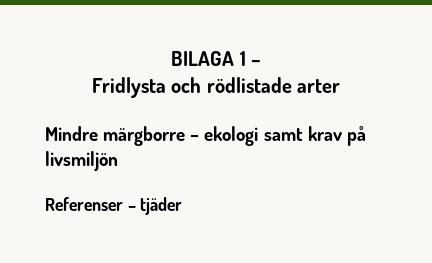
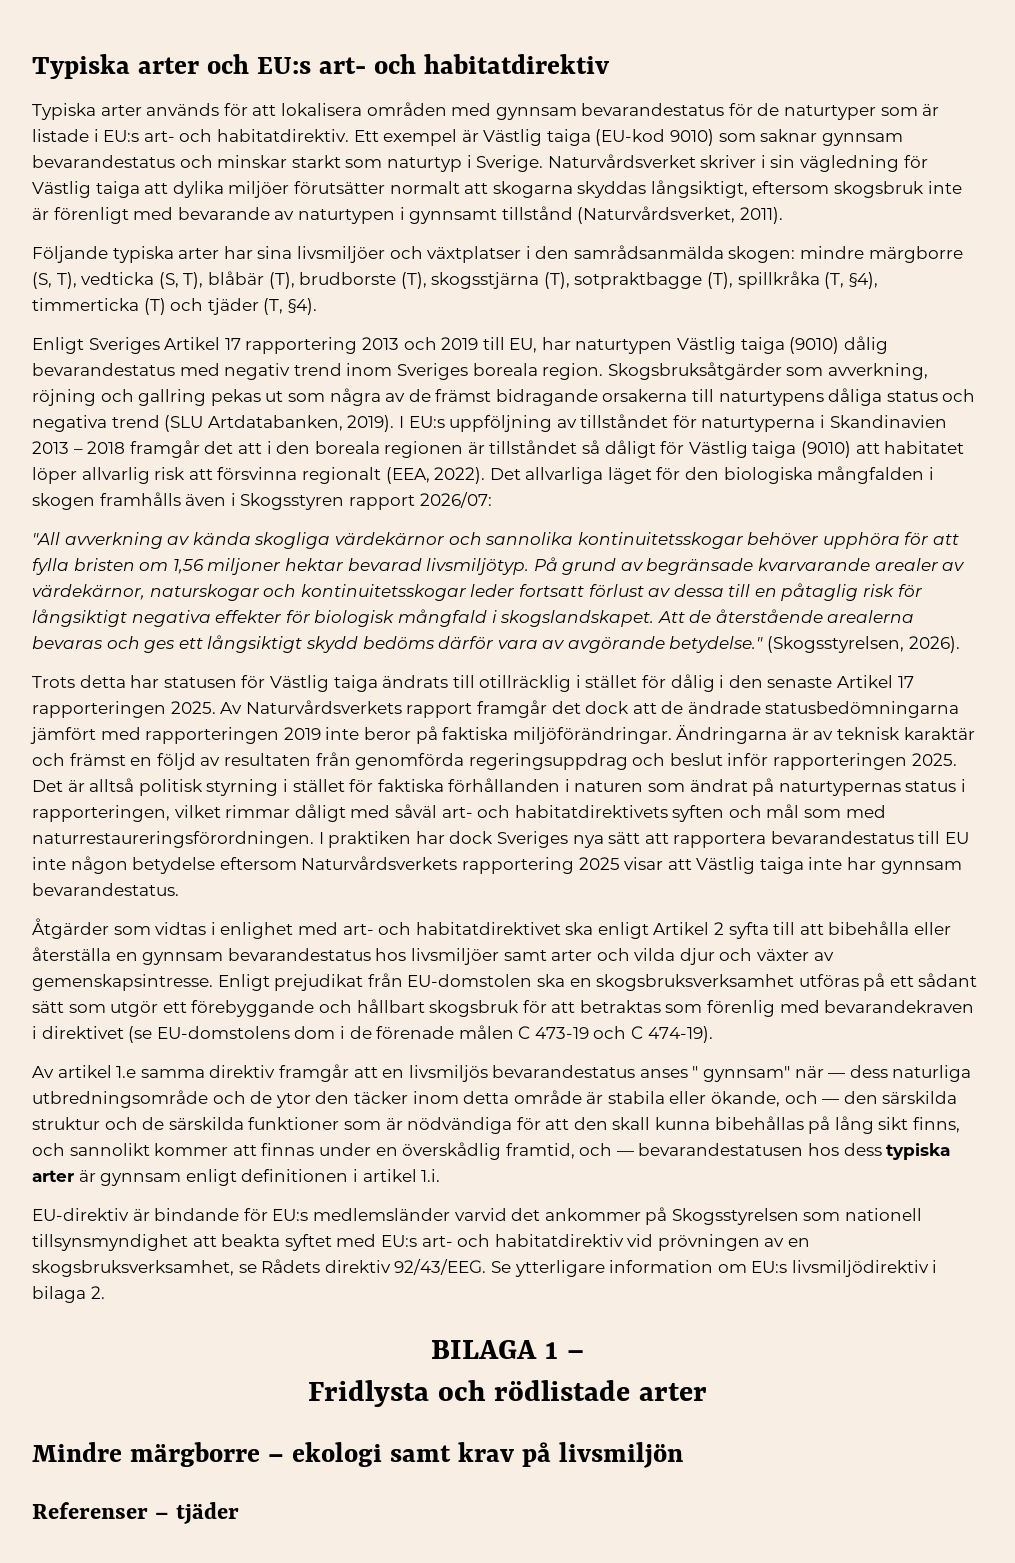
(170, 58) none -> [32,54,609,79] [32,102,940,120] [32,129,903,146] [32,154,928,172] [32,180,962,198] [32,206,783,224] [32,245,963,263] [32,271,878,289] [32,298,317,315] [32,336,888,354] [32,362,928,380] [32,388,976,406] [32,414,947,432] [32,440,965,458] [32,466,934,484] [32,492,492,510] [32,532,960,549] [32,557,966,575] [32,583,923,601] [32,609,915,627] [32,635,960,653] [32,674,914,692] [32,700,960,718] [30,725,975,744] [32,752,957,770] [32,778,967,796] [32,804,886,822] [32,831,970,848] [32,856,962,874] [32,883,179,896] [32,918,952,939] [32,947,834,965] [32,973,978,991] [32,999,975,1017] [32,1025,713,1043] [32,1064,972,1082] [32,1090,958,1108] [32,1116,961,1134] [32,1142,951,1160] [32,1169,441,1186] [32,1207,923,1225] [32,1234,811,1251] [32,1259,938,1277] [32,1286,105,1303] Typiska arter och EU:s art- och habitatdirektiv // Typiska arter används för att lokalisera områden med gynnsam bevarandestatus för de naturtyper som är listade i EU:s art- och habitatdirektiv. Ett exempel är Västlig taiga (EU-kod 9010) som saknar gynnsam bevarandestatus och minskar starkt som naturtyp i Sverige. Naturvårdsverket skriver i sin vägledning för Västlig taiga att dylika miljöer förutsätter normalt att skogarna skyddas långsiktigt, eftersom skogsbruk inte är förenligt med bevarande av naturtypen i gynnsamt tillstånd (Naturvårdsverket, 2011). // Följande typiska arter har sina livsmiljöer och växtplatser i den samrådsanmälda skogen: mindre märgborre (S, T), vedticka (S, T), blåbär (T), brudborste (T), skogsstjärna (T), sotpraktbagge (T), spillkråka (T, §4), timmerticka (T) och tjäder (T, §4). // Enligt Sveriges Artikel 17 rapportering 2013 och 2019 till EU, har naturtypen Västlig taiga (9010) dålig bevarandestatus med negativ trend inom Sveriges boreala region. Skogsbruksåtgärder som avverkning, röjning och gallring pekas ut som några av de främst bidragande orsakerna till naturtypens dåliga status och negativa trend (SLU Artdatabanken, 2019). I EU:s uppföljning av tillståndet för naturtyperna i Skandinavien 2013 – 2018 framgår det att i den boreala regionen är tillståndet så dåligt för Västlig taiga (9010) att habitatet löper allvarlig risk att försvinna regionalt (EEA, 2022). Det allvarliga läget för den biologiska mångfalden i skogen framhålls även i Skogsstyren rapport 2026/07: // "All avverkning av kända skogliga värdekärnor och sannolika kontinuitetsskogar behöver upphöra för att fylla bristen om 1,56 miljoner hektar bevarad livsmiljötyp. På grund av begränsade kvarvarande arealer av värdekärnor, naturskogar och kontinuitetsskogar leder fortsatt förlust av dessa till en påtaglig risk för långsiktigt negativa effekter för biologisk mångfald i skogslandskapet. Att de återstående arealerna bevaras och ges ett långsiktigt skydd bedöms därför vara av avgörande betydelse." (Skogsstyrelsen, 2026). // Trots detta har statusen för Västlig taiga ändrats till otillräcklig i stället för dålig i den senaste Artikel 17 rapporteringen 2025. Av Naturvårdsverkets rapport framgår det dock att de ändrade statusbedömningarna jämfört med rapporteringen 2019 inte beror på faktiska miljöförändringar. Ändringarna är av teknisk karaktär och främst en följd av resultaten från genomförda regeringsuppdrag och beslut inför rapporteringen 2025. Det är alltså politisk styrning i stället för faktiska förhållanden i naturen som ändrat på naturtypernas status i rapporteringen, vilket rimmar dåligt med såväl art- och habitatdirektivets syften och mål som med naturrestaureringsförordningen. I praktiken har dock Sveriges nya sätt att rapportera bevarandestatus till EU inte någon betydelse eftersom Naturvårdsverkets rapportering 2025 visar att Västlig taiga inte har gynnsam bevarandestatus. // Åtgärder som vidtas i enlighet med art- och habitatdirektivet ska enligt Artikel 2 syfta till att bibehålla eller återställa en gynnsam bevarandestatus hos livsmiljöer samt arter och vilda djur och växter av gemenskapsintresse. Enligt prejudikat från EU-domstolen ska en skogsbruksverksamhet utföras på ett sådant sätt som utgör ett förebyggande och hållbart skogsbruk för att betraktas som förenlig med bevarandekraven i direktivet (se EU-domstolens dom i de förenade målen C 473-19 och C 474-19). // Av artikel 1.e samma direktiv framgår att en livsmiljös bevarandestatus anses " gynnsam" när — dess naturliga utbredningsområde och de ytor den täcker inom detta område är stabila eller ökande, och — den särskilda struktur och de särskilda funktioner som är nödvändiga för att den skall kunna bibehållas på lång sikt finns, och sannolikt kommer att finnas under en överskådlig framtid, och — bevarandestatusen hos dess typiska arter är gynnsam enligt definitionen i artikel 1.i. // EU-direktiv är bindande för EU:s medlemsländer varvid det ankommer på Skogsstyrelsen som nationell tillsynsmyndighet att beakta syftet med EU:s art- och habitatdirektiv vid prövningen av en skogsbruksverksamhet, se Rådets direktiv 92/43/EEG. Se ytterligare information om EU:s livsmiljödirektiv i bilaga 2. //

